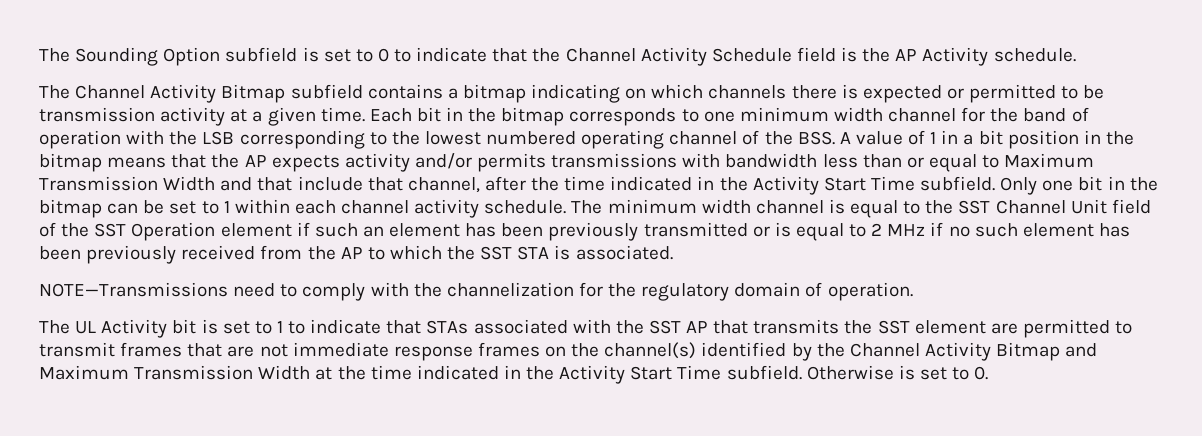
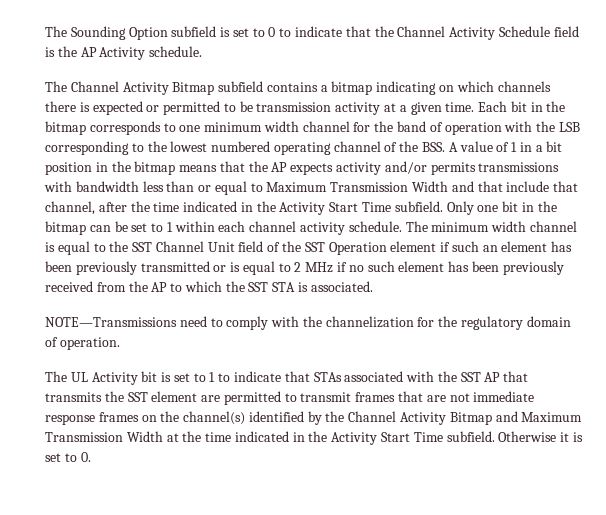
(894, 372) none -> [560,432,570,442] it

